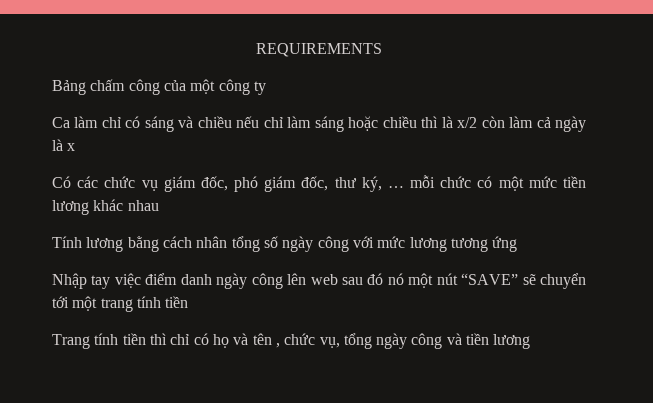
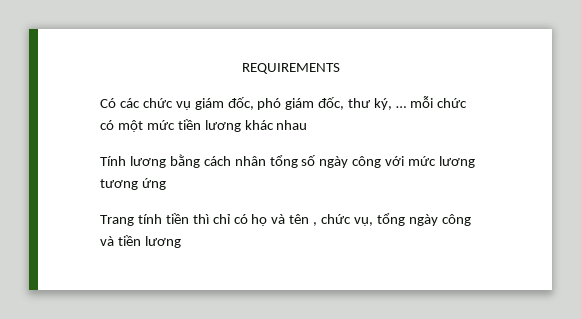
[52,79,266,95] [52,116,586,132] [52,139,76,151] // Bảng chấm công của một công ty // Ca làm chỉ có sáng và chiều nếu chỉ làm sáng hoặc chiều thì là x/2 còn làm cả ngày là x -> (340, 68) none
[52,273,586,289] [52,296,189,312] // Nhập tay việc điểm danh ngày công lên web sau đó nó một nút “SAVE” sẽ chuyển tới một trang tính tiền -> (166, 184) none

